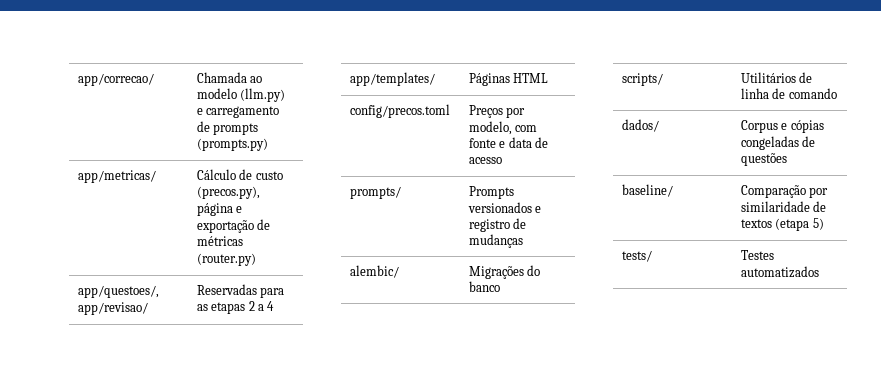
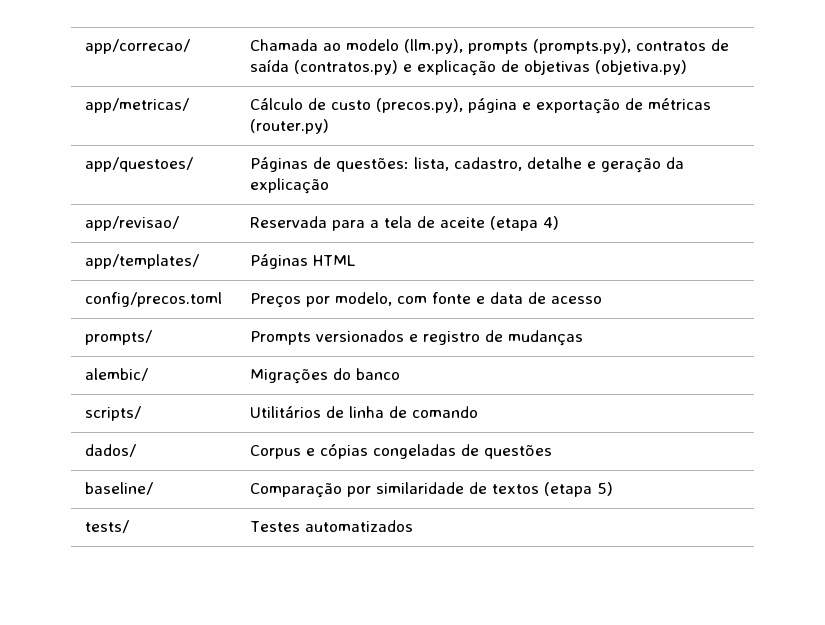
[240,88,286,102] [196,106,280,118] [196,121,259,135] [196,138,268,151] (llm.py) e carregamento de prompts (prompts.py) -> [403,39,729,54] [249,59,687,76] (llm.py), prompts (prompts.py), contratos de saída (contratos.py) e explicação de objetivas (objetiva.py)
[77,285,159,298] [77,302,148,315] [196,284,285,298] [196,301,275,314] app/questoes/, app/revisao/ | Reservadas para as etapas 2 a 4 -> [84,157,193,172] [249,157,684,173] [249,178,329,194] [84,216,179,231] [249,216,559,231] app/questoes/ | Páginas de questões: lista, cadastro, detalhe e geração da explicação // app/revisao/ | Reservada para a tela de aceite (etapa 4)

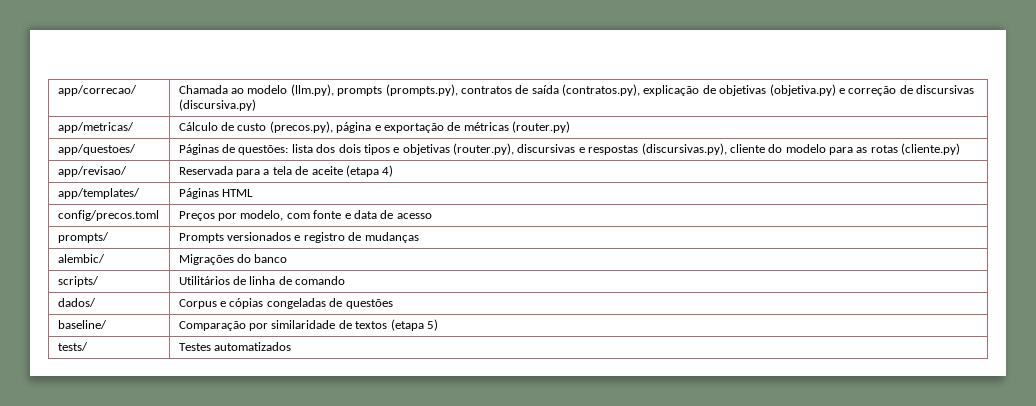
[293,60,412,75] (contratos.py) e -> [562,84,641,96] (contratos.py),
(687, 67) none -> [838,85,975,96] [178,99,256,111] e correção de discursivas (discursiva.py)
[413,157,684,173] [249,178,329,194] lista, cadastro, detalhe e geração da explicação -> [291,143,961,155] lista dos dois tipos e objetivas (router.py), discursivas e respostas (discursivas.py), cliente do modelo para as rotas (cliente.py)

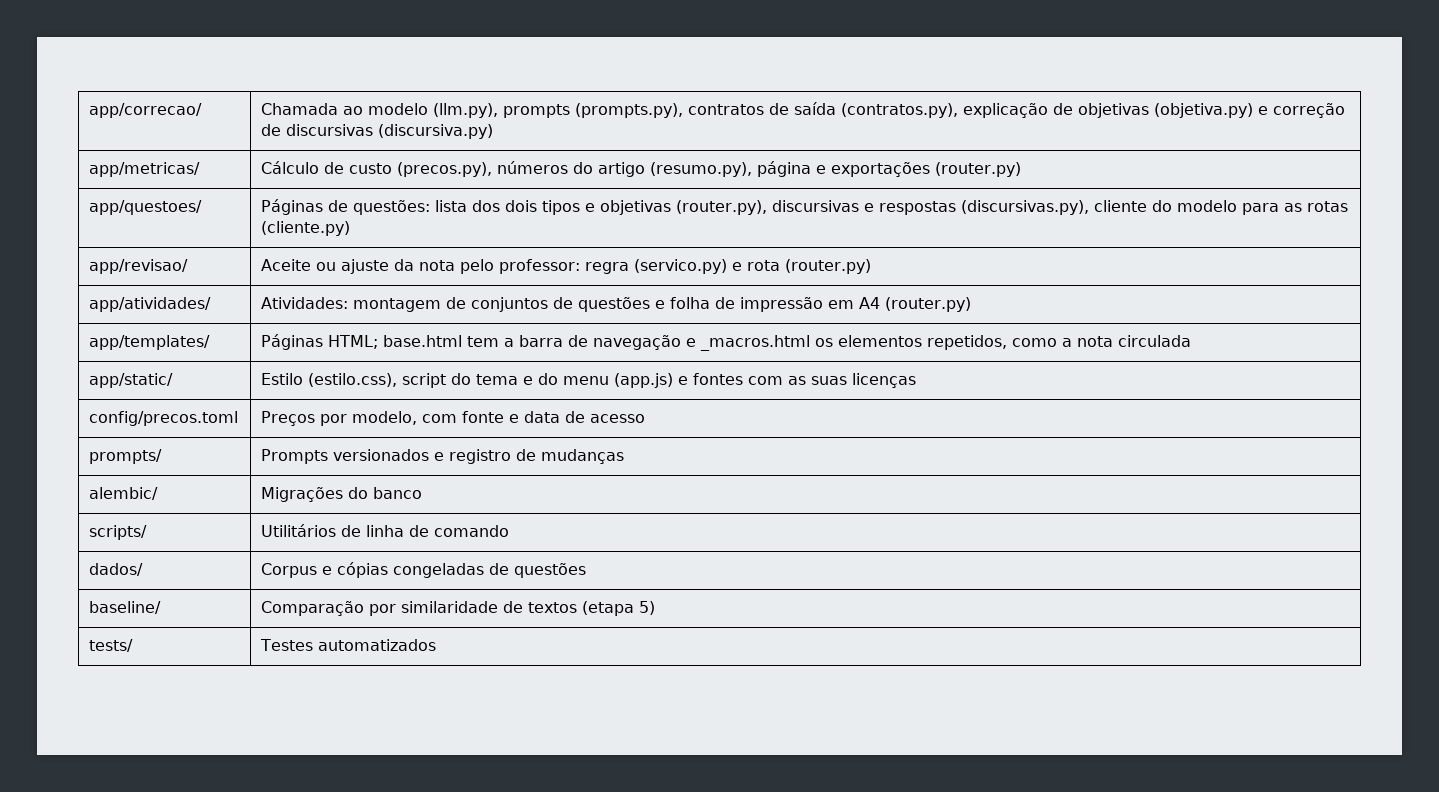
[336,122,509,133] página e exportação de métricas -> [497,161,931,177] números do artigo (resumo.py), página e exportações
[178,165,394,177] [57,188,140,199] [178,188,254,199] Reservada para a tela de aceite (etapa 4) // app/templates/ | Páginas HTML -> [261,259,872,274] [89,297,212,312] [261,297,972,312] [89,335,211,350] [261,334,1192,351] [89,373,174,388] [261,373,917,388] Aceite ou ajuste da nota pelo professor: regra (servico.py) e rota (router.py) // app/atividades/ | Atividades: montagem de conjuntos de questões e folha de impressão em A4 (router.py) // app/templates/ | Páginas HTML; base.html tem a barra de navegação e _macros.html os elementos repetidos, como a nota circulada // app/static/ | Estilo (estilo.css), script do tema e do menu (app.js) e fontes com as suas licenças

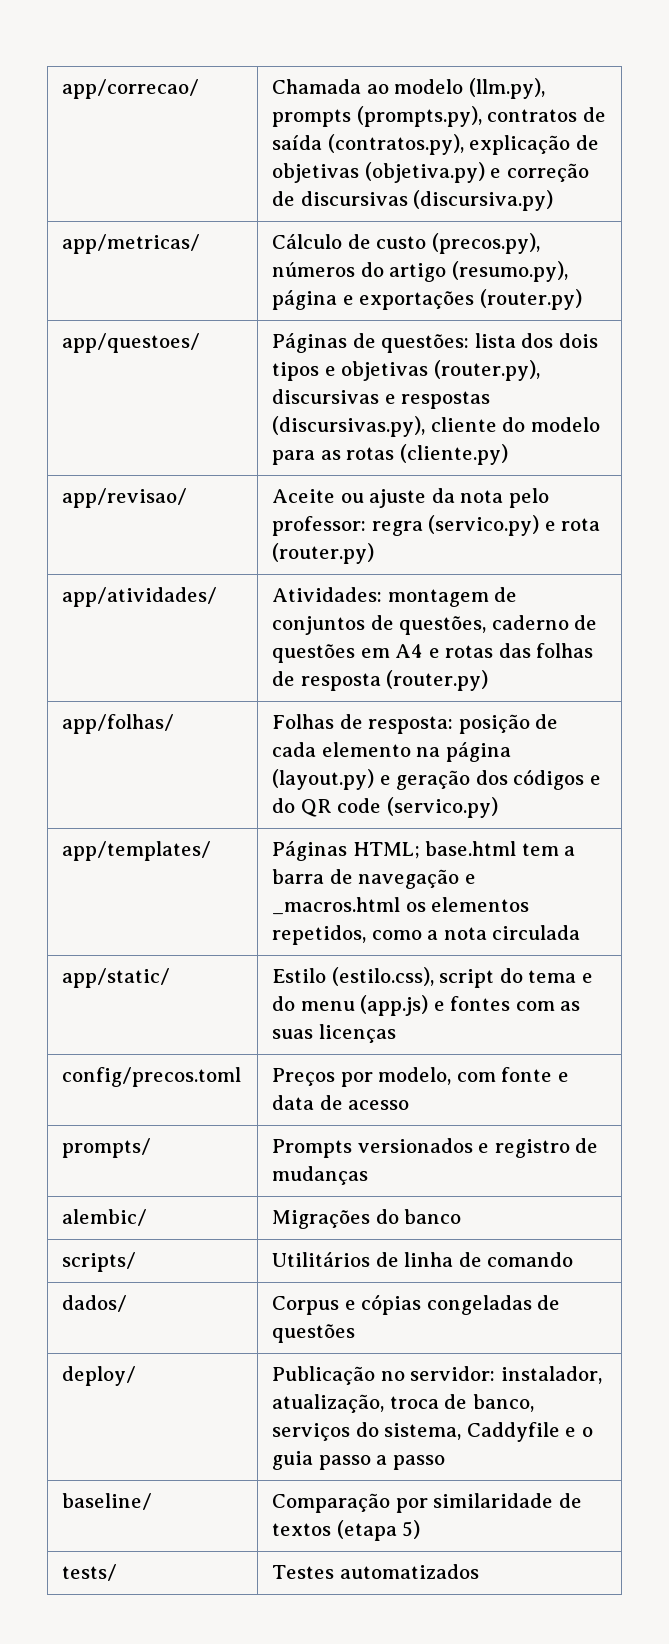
[578,297,972,312] questões e folha de impressão em A4 (router.py) -> [399,615,598,635] [272,643,594,663] [272,670,489,691] [62,714,175,734] [272,714,559,734] [272,742,511,762] [272,769,601,790] [272,797,498,818] questões, caderno de questões em A4 e rotas das folhas de resposta (router.py) // app/folhas/ | Folhas de resposta: posição de cada elemento na página (layout.py) e geração dos códigos e do QR code (servico.py)
(587, 570) none -> [62,1366,137,1386] [272,1366,602,1385] [272,1394,534,1413] [272,1422,593,1442] [272,1451,445,1470] // deploy/ | Publicação no servidor: instalador, atualização, troca de banco, serviços do sistema, Caddyfile e o guia passo a passo

